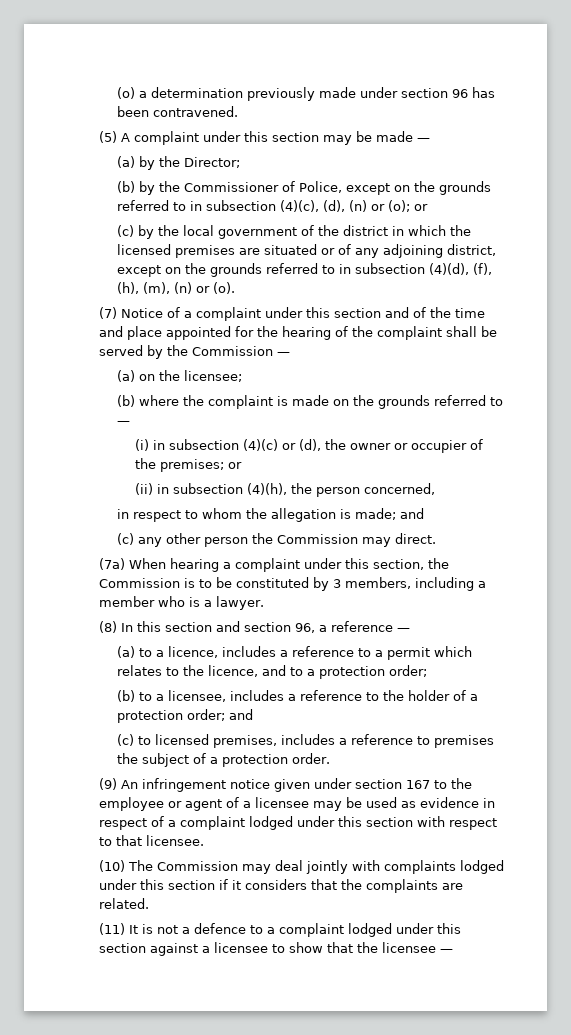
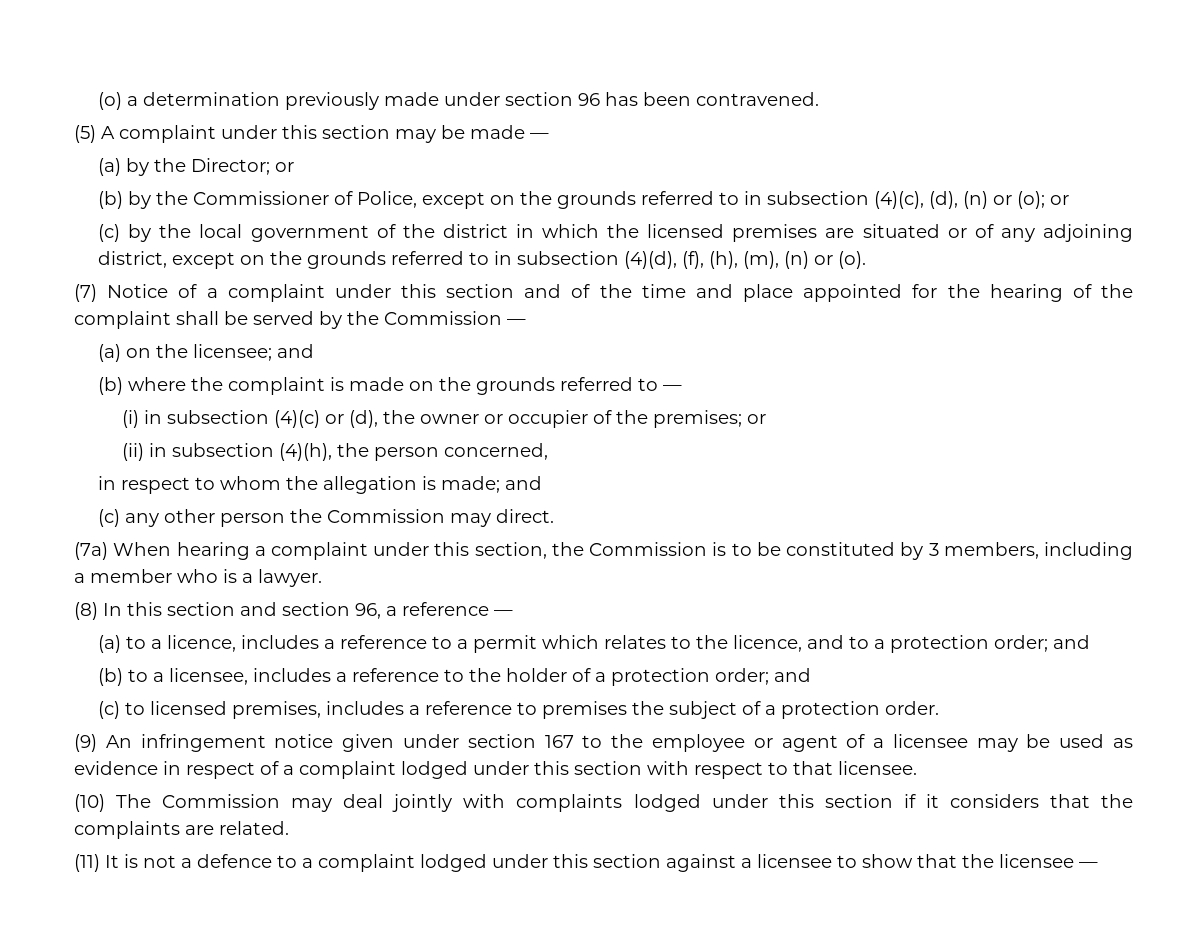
(240, 162) none -> [275,162,295,172] or
(242, 376) none -> [277,344,315,358] and
(427, 671) none -> [1053,635,1091,649] and

